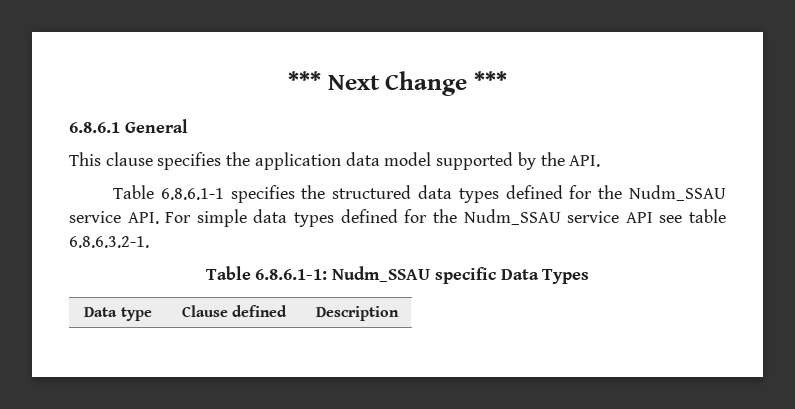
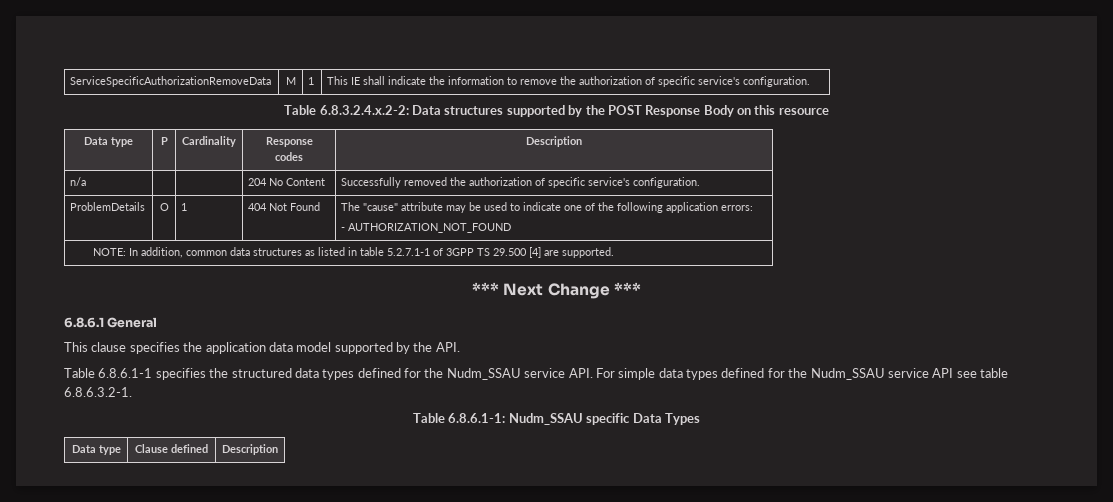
(288, 80) none -> [70,76,272,87] [285,77,296,85] [308,77,315,85] [327,76,811,87] [284,105,829,117] [84,137,133,147] [160,137,168,145] [182,136,236,147] [265,137,313,147] [275,152,303,161] [526,136,582,147] [70,177,87,186] [248,178,326,186] [341,177,701,188] [70,202,146,211] [159,203,169,211] [181,203,188,211] [248,202,321,211] [341,202,754,213] [341,223,512,233] [93,247,615,258] ServiceSpecificAuthorizationRemoveData | M | 1 | This IE shall indicate the information to remove the authorization of specific service's configuration. // Table 6.8.3.2.4.x.2-2: Data structures supported by the POST Response Body on this resource // Data type | P | Cardinality | Response // codes | Description // n/a | | | 204 No Content | Successfully removed the authorization of specific service's configuration. // ProblemDetails | O | 1 | 404 Not Found | The "cause" attribute may be used to indicate one of the following application errors: // - AUTHORIZATION_NOT_FOUND // NOTE: In addition, common data structures as listed in table 5.2.7.1-1 of 3GPP TS 29.500 [4] are supported. //

